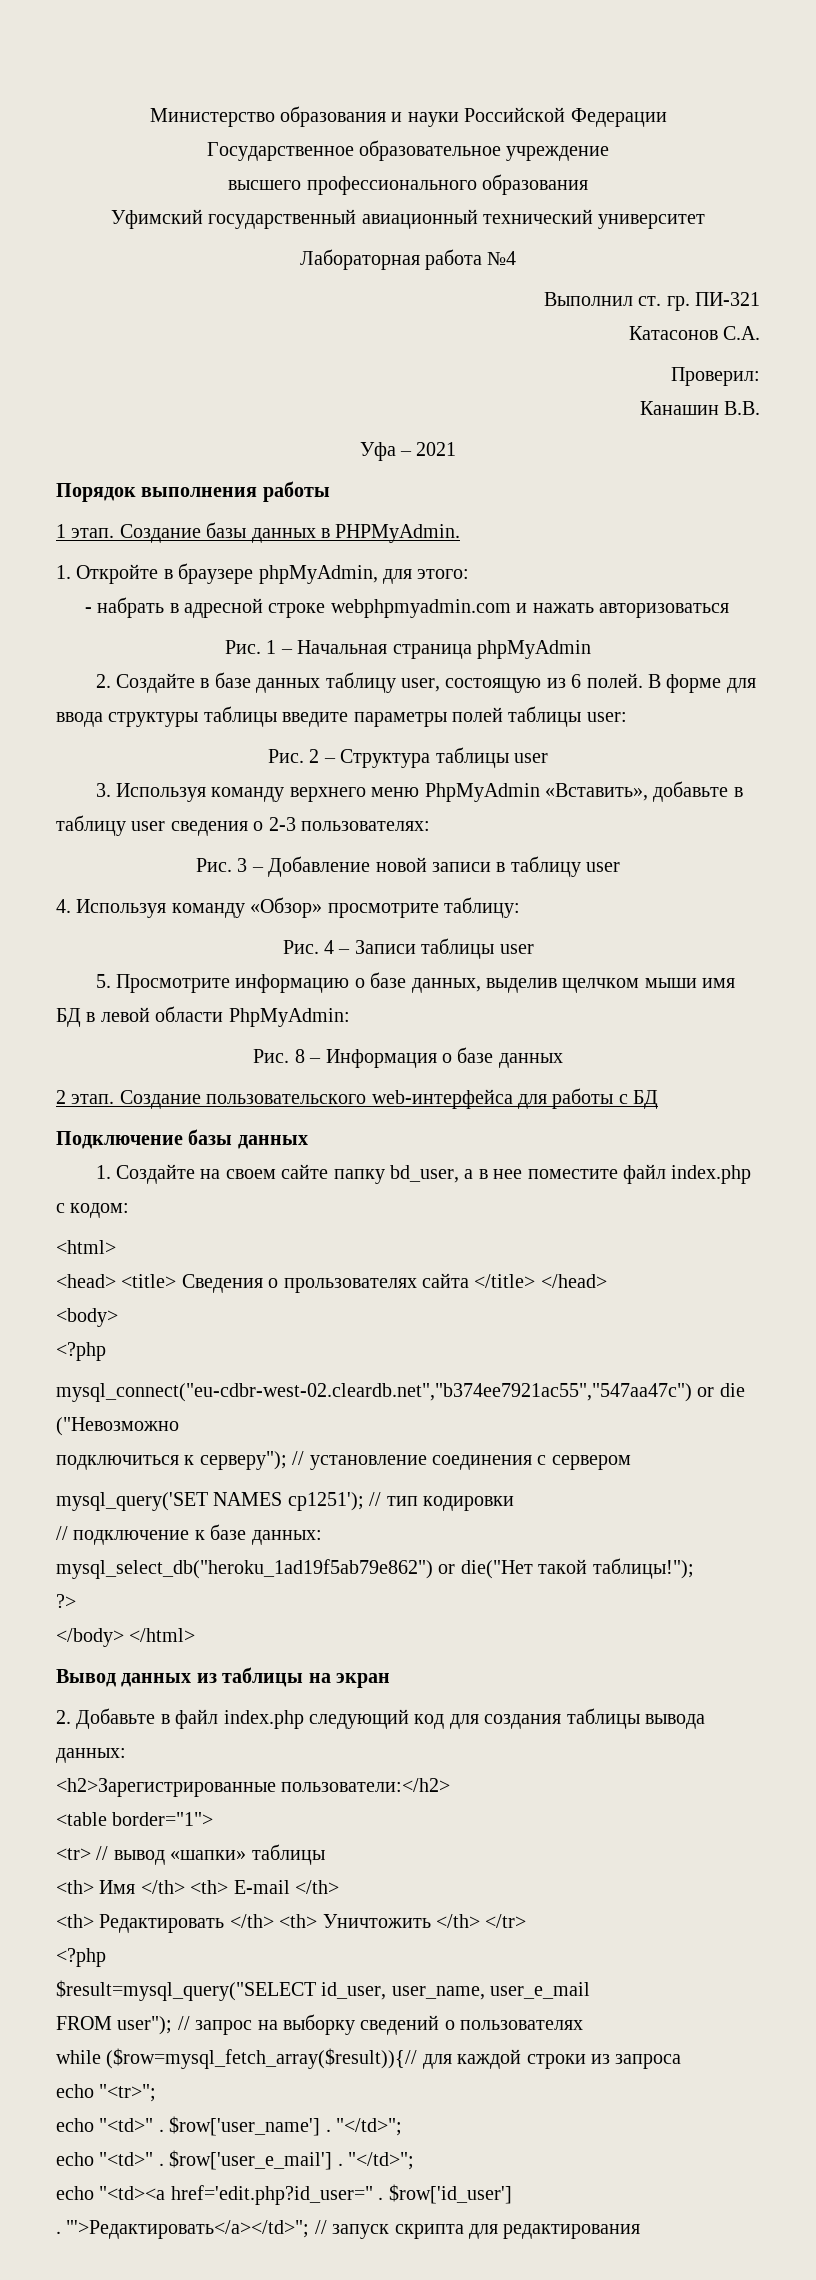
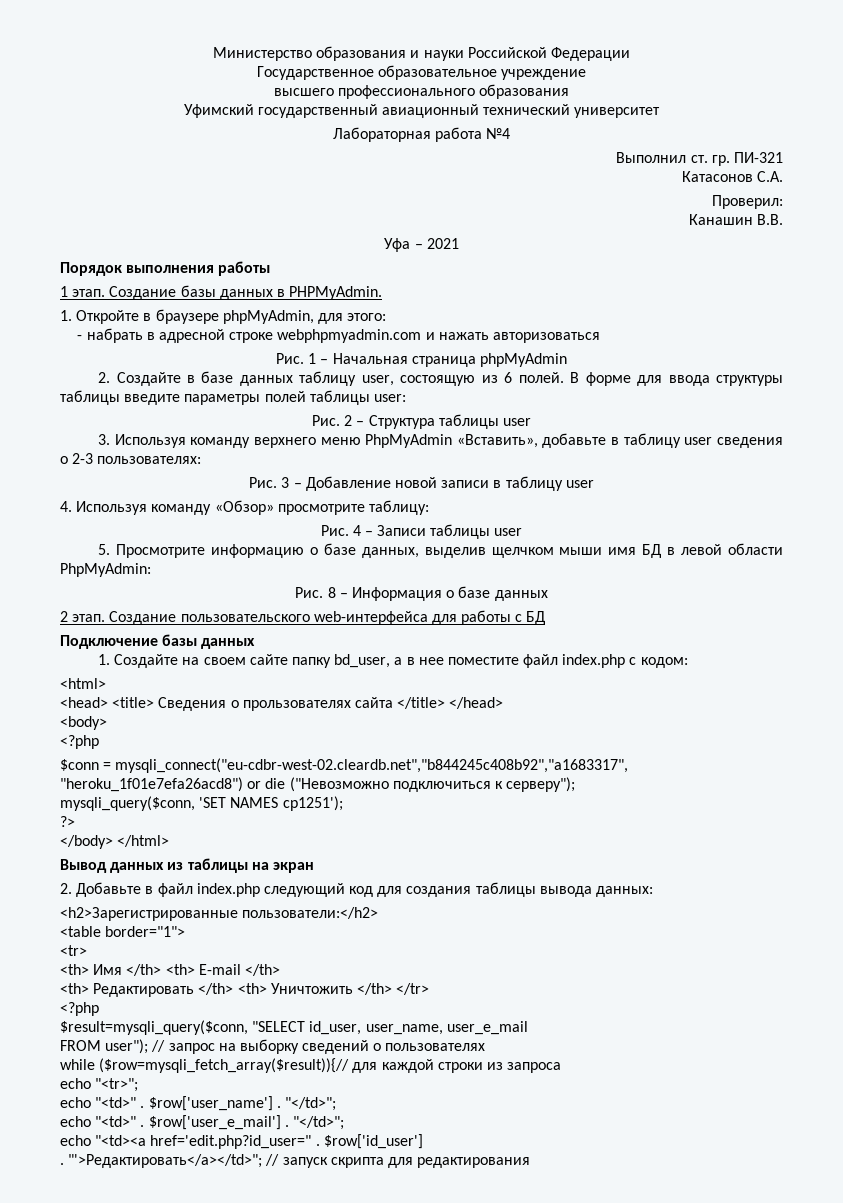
[56,1383,692,1402] mysql_connect("eu-cdbr-west-02.cleardb.net","b374ee7921ac55","547aa47c") -> [60,758,629,773] [60,777,243,792] $conn = mysqli_connect("eu-cdbr-west-02.cleardb.net","b844245c408b92","a1683317", "heroku_1f01e7efa26acd8")
(179, 1426) // -> (389, 784) none
[292,1451,631,1470] [56,1492,514,1511] [56,1524,322,1545] [56,1558,694,1579] // установление соединения с сервером // mysql_query('SET NAMES cp1251'); // тип кодировки // // подключение к базе данных: // mysql_select_db("heroku_1ad19f5ab79e862") or die("Нет такой таблицы!"); -> [60,796,343,811] // mysqli_query($conn, 'SET NAMES cp1251');
[96,1844,325,1865] // вывод «шапки» таблицы -> (87, 950) none
[56,1980,316,2001] $result=mysql_query("SELECT -> [60,1020,306,1035] $result=mysqli_query($conn, "SELECT
[106,2048,418,2069] ($row=mysql_fetch_array($result)){// -> [99,1058,350,1073] ($row=mysqli_fetch_array($result)){//

